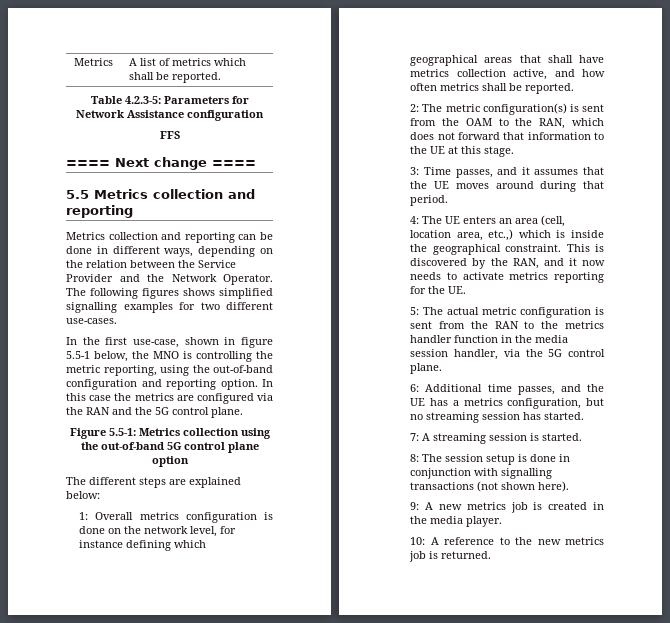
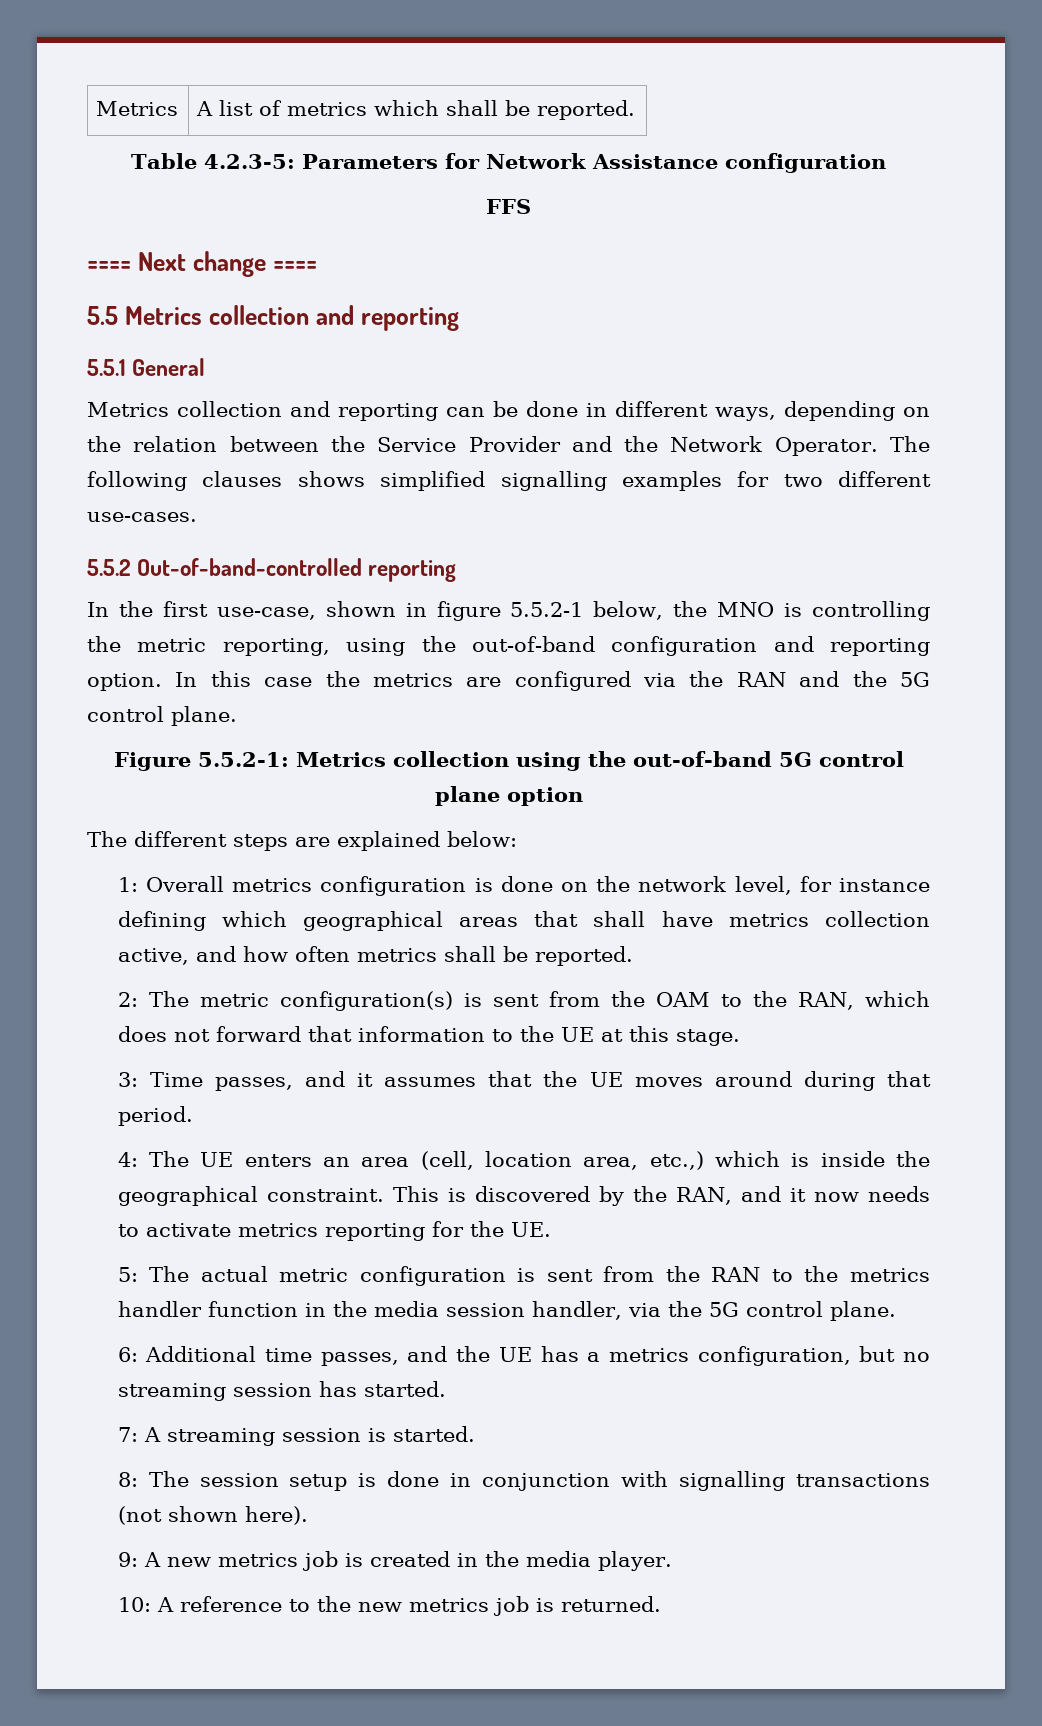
(133, 211) none -> [87,358,206,376] // 5.5.1 General
[142,288,179,299] figures -> [202,471,283,487] clauses
(117, 321) none -> [87,558,457,582] // 5.5.2 Out-of-band-controlled reporting
[66,351,90,359] 5.5-1 -> [510,602,584,617] 5.5.2-1
[108,428,136,436] 5.5-1: -> [197,752,289,767] 5.5.2-1:

